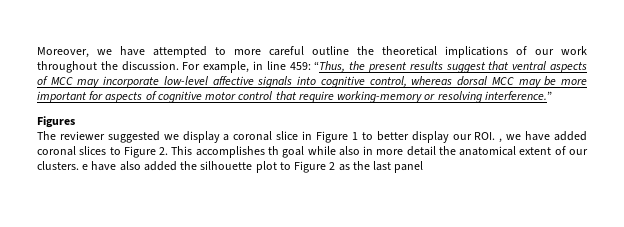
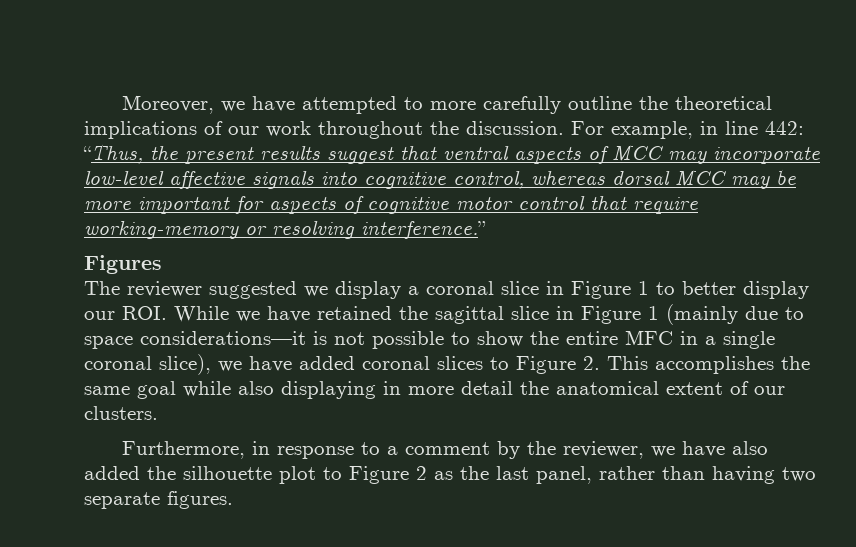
[269,46,304,56] careful -> [483,96,562,114] carefully
[289,62,311,70] 459: -> [765,121,804,135] 442:
[499,138,503,143] , -> [174,304,804,325] [84,330,775,349] [84,354,211,375] While we have retained the sagittal slice in Figure 1 (mainly due to space considerations—it is not possible to show the entire MFC in a single coronal slice),
[267,146,279,155] th -> [781,356,810,370] [84,386,130,395] the same
(360, 151) none -> [281,381,376,399] displaying
[82,164,89,170] e -> [122,441,676,459] // Furthermore, in response to a comment by the reviewer, we
[394,161,424,173] panel -> [536,466,816,484] [84,491,233,509] panel, rather than having two separate figures.

